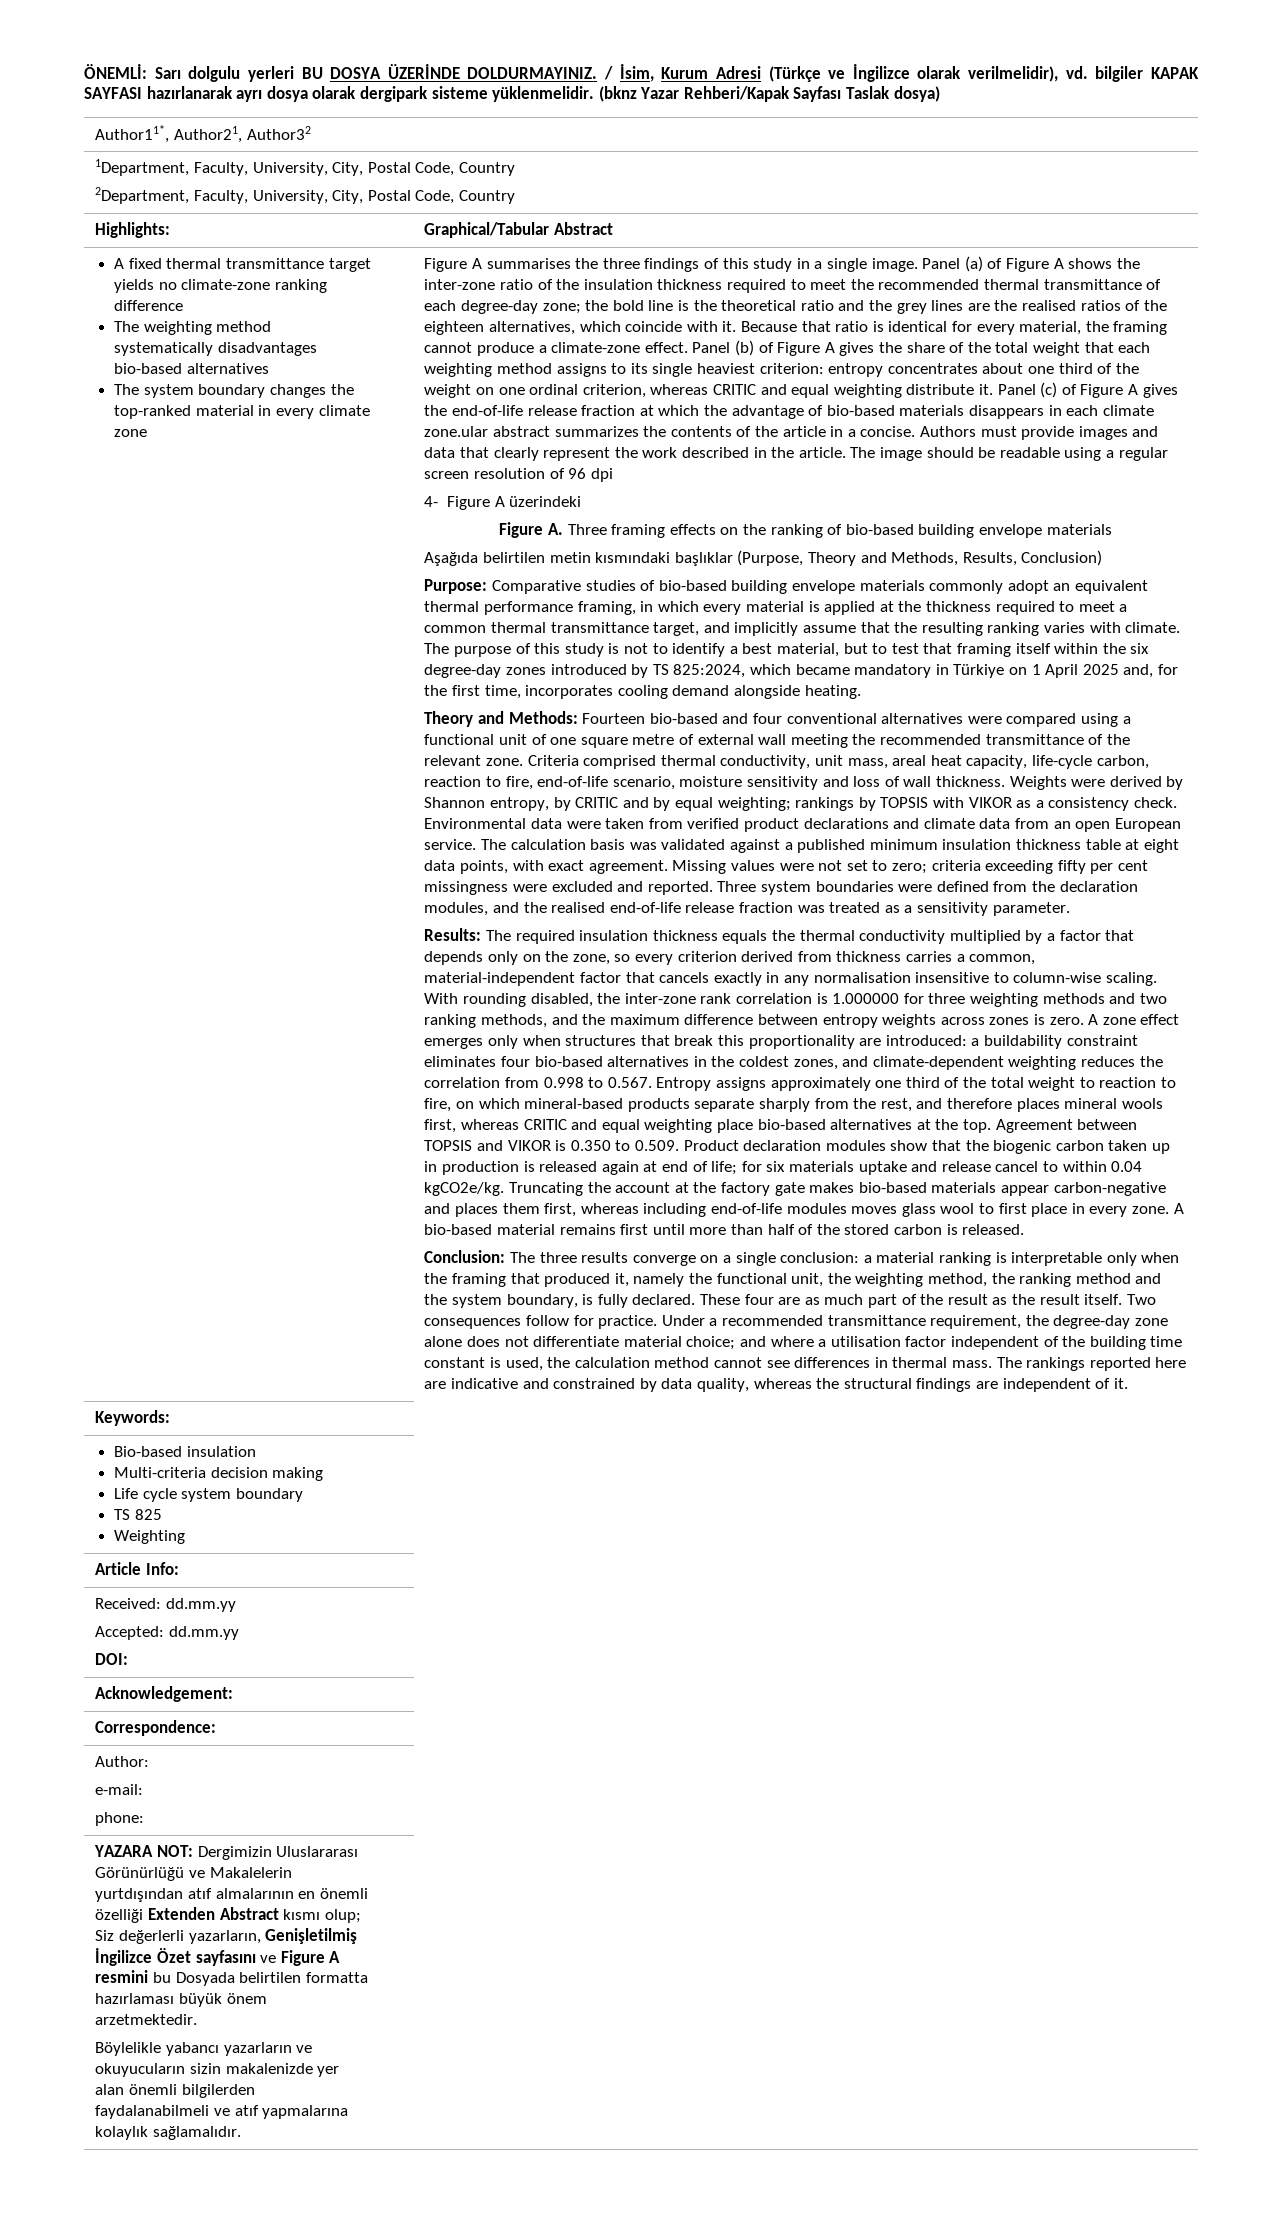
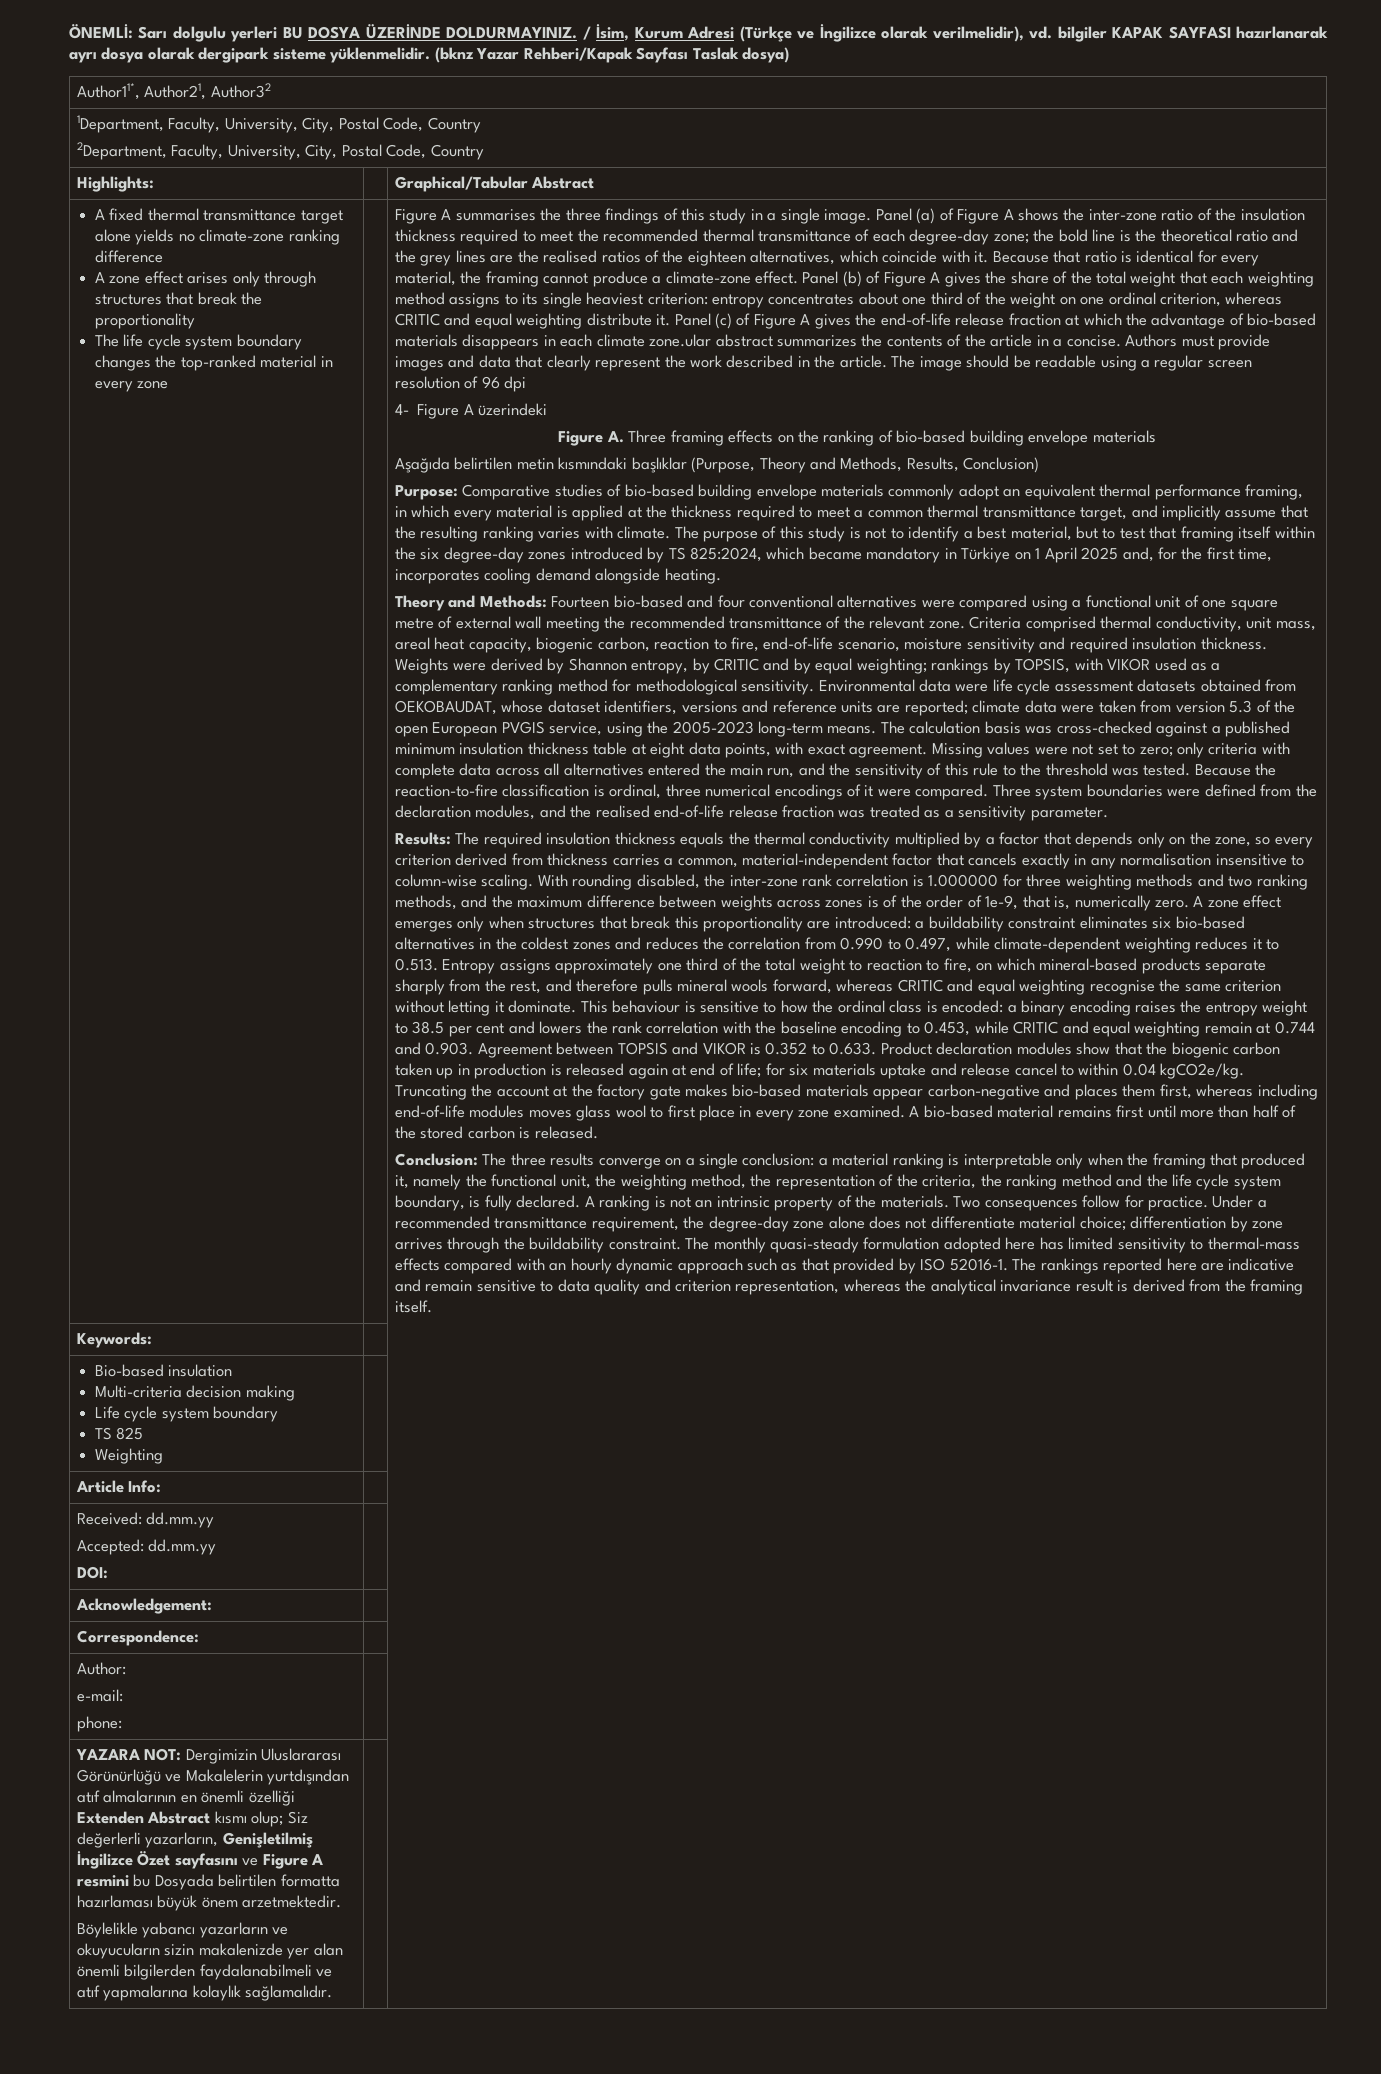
(371, 265) none -> [94,229,131,242] alone
[114,321,272,335] [114,342,317,356] [114,363,269,374] [114,384,140,395] The weighting method systematically disadvantages bio-based alternatives // The -> [94,271,317,287] [94,292,263,305] [94,313,195,329] [94,334,181,350] A zone effect arises only through structures that break the proportionality // The life cycle
[318,405,370,416] climate -> (133, 386) none
[1031,755,1092,769] life-cycle -> [536,637,594,653] biogenic
[853,776,932,787] loss of wall -> [1069,637,1197,653] required insulation
[880,797,929,808] TOPSIS -> [1015,658,1071,673] TOPSIS,
[1016,797,1177,811] [424,818,1181,832] [424,839,477,850] as a consistency check. Environmental data were taken from verified product declarations and climate data from an open European service. -> [1154,658,1221,671] [394,679,1297,695] [394,700,1296,716] [394,721,877,737] used as a complementary ranking method for methodological sensitivity. Environmental data were life cycle assessment datasets obtained from OEKOBAUDAT, whose dataset identifiers, versions and reference units are reported; climate data were taken from version 5.3 of the open European PVGIS service, using the 2005-2023 long-term means.
[661,839,726,850] validated -> [1056,721,1152,734] cross-checked
[931,860,1148,874] [424,881,713,895] criteria exceeding fifty per cent missingness were excluded and reported. -> [1177,742,1290,758] [394,763,1277,779] [394,784,989,800] only criteria with complete data across all alternatives entered the main run, and the sensitivity of this rule to the threshold was tested. Because the reaction-to-fire classification is ordinal, three numerical encodings of it were compared.
[822,1014,878,1028] entropy -> (717, 901) none
(1045, 1019) none -> [883,895,1151,911] of the order of 1e-9, that is, numerically
[501,1056,531,1067] four -> [1152,917,1172,929] six
[793,1056,1163,1070] [424,1077,652,1088] zones, and climate-dependent weighting reduces the correlation from 0.998 to 0.567. -> [572,937,1280,953] [394,958,438,971] zones and reduces the correlation from 0.990 to 0.497, while climate-dependent weighting reduces it to 0.513.
[1016,1098,1060,1112] places -> [642,979,673,995] pulls
[424,1119,991,1133] first, whereas CRITIC and equal weighting place bio-based alternatives at the top. -> [772,979,1282,995] [394,1000,1308,1016] [394,1021,1315,1037] [394,1042,474,1055] forward, whereas CRITIC and equal weighting recognise the same criterion without letting it dominate. This behaviour is sensitive to how the ordinal class is encoded: a binary encoding raises the entropy weight to 38.5 per cent and lowers the rank correlation with the baseline encoding to 0.453, while CRITIC and equal weighting remain at 0.744 and 0.903.
[570,1140,680,1151] 0.350 to 0.509. -> [765,1042,877,1055] 0.352 to 0.633.
[1131,1206,1169,1214] zone. -> [798,1105,905,1118] zone examined.
(1015, 1278) none -> [775,1174,1002,1190] representation of the criteria, the
(448, 1299) none -> [1172,1174,1230,1190] life cycle
[700,1294,1123,1308] These four are as much part of the result as the result itself. -> [584,1195,949,1211] A ranking is not an intrinsic property of the materials.
[740,1336,1183,1350] [424,1357,992,1371] and where a utilisation factor independent of the building time constant is used, the calculation method cannot see differences in thermal mass. -> [1130,1216,1284,1232] [394,1237,1300,1253] [394,1258,1008,1274] differentiation by zone arrives through the buildability constraint. The monthly quasi-steady formulation adopted here has limited sensitivity to thermal-mass effects compared with an hourly dynamic approach such as that provided by ISO 52016-1.
[553,1378,1128,1392] constrained by data quality, whereas the structural findings are independent of it. -> [425,1279,1304,1295] [394,1300,432,1313] remain sensitive to data quality and criterion representation, whereas the analytical invariance result is derived from the framing itself.

